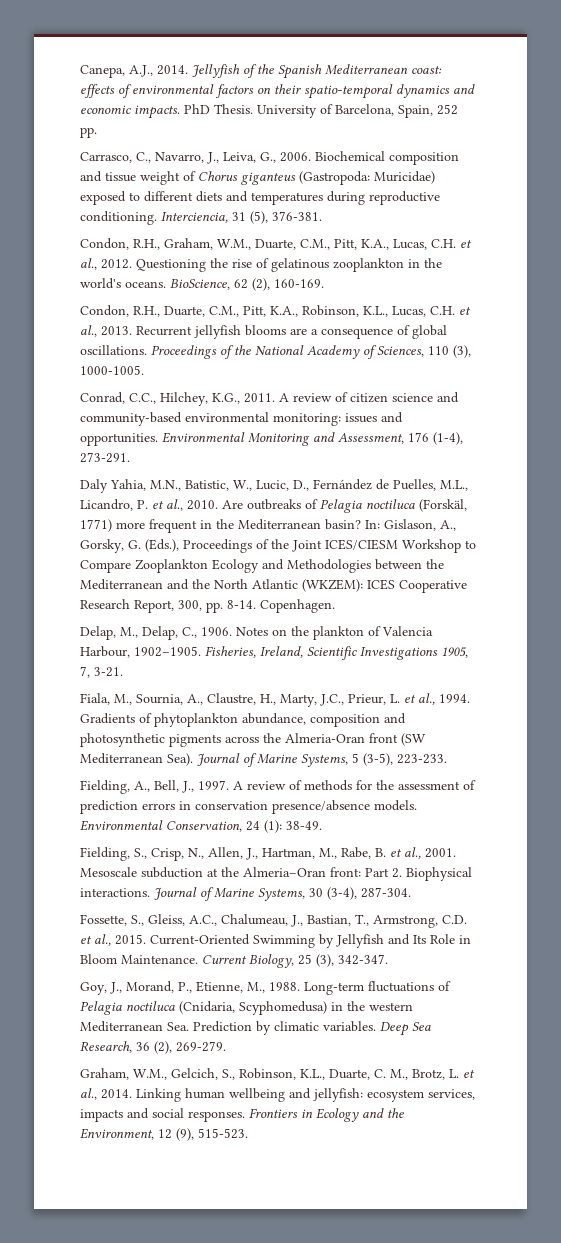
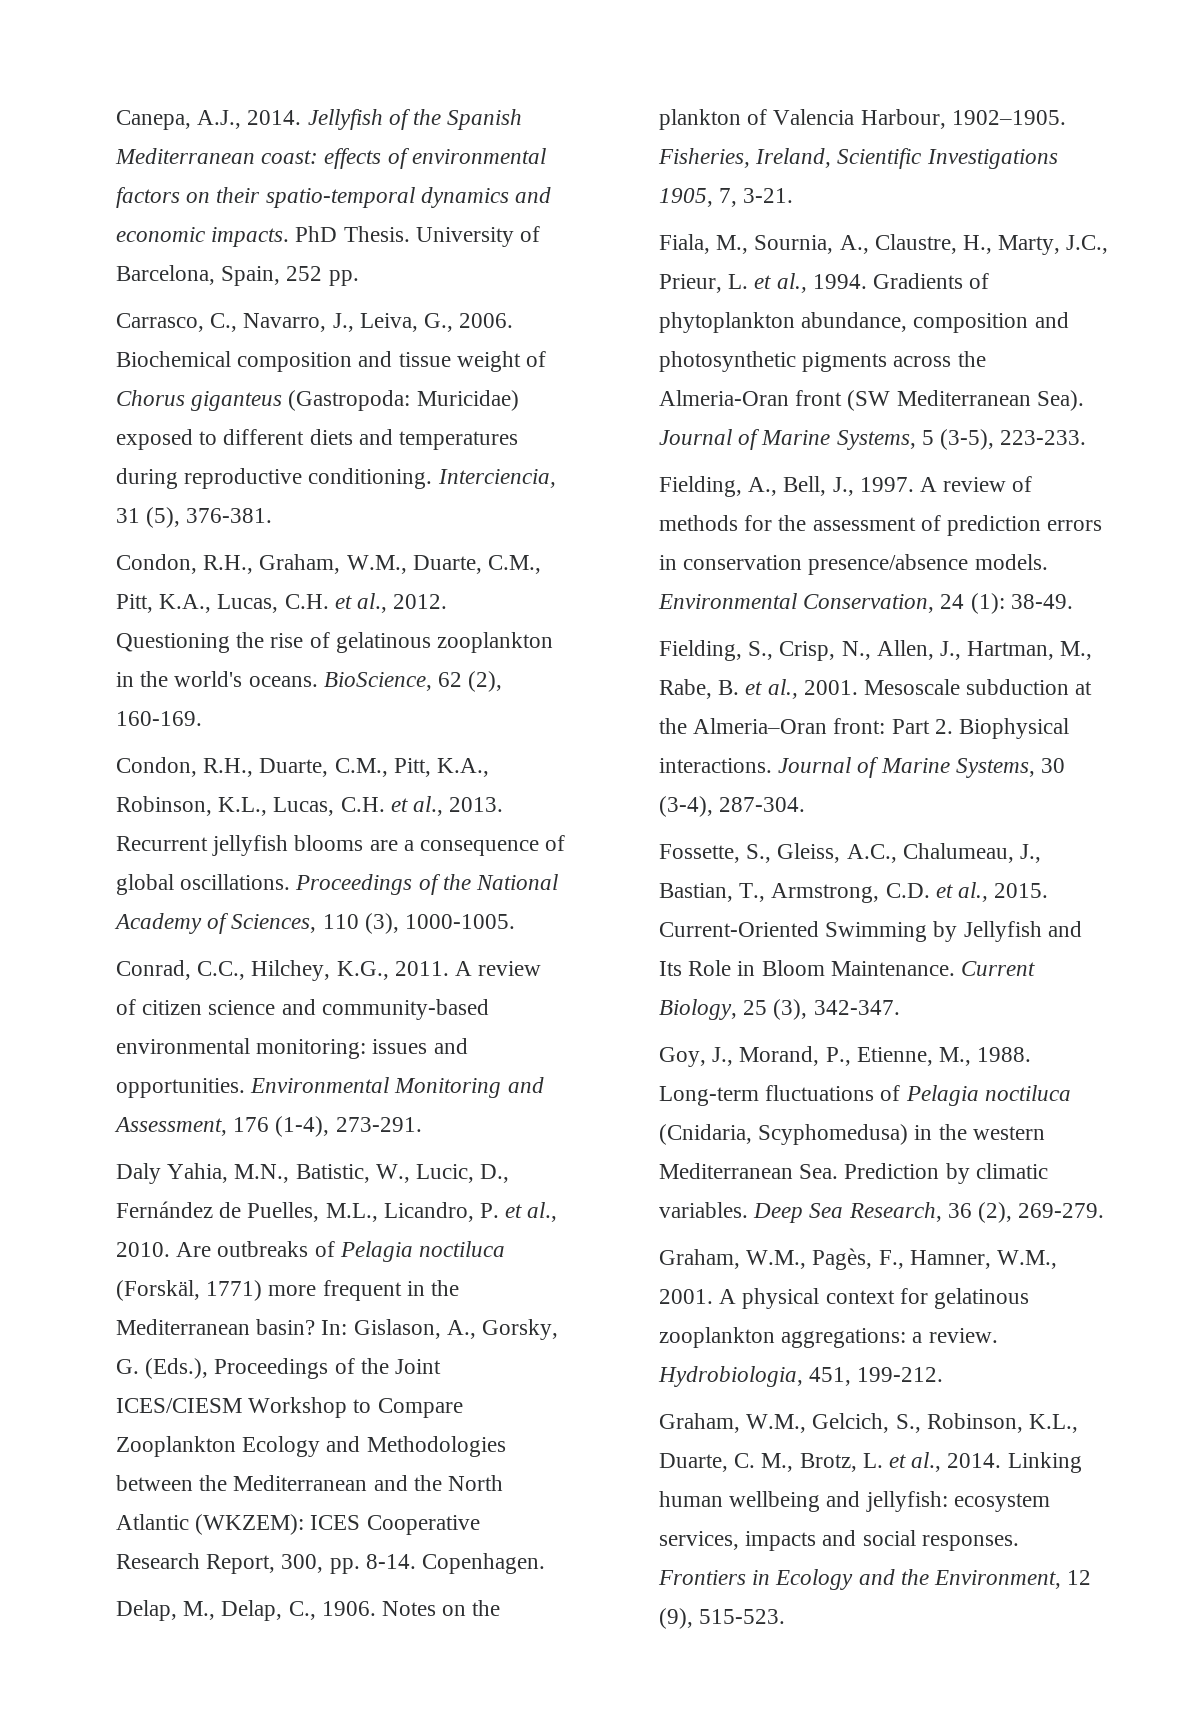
(226, 1046) none -> [658,1248,1058,1270] [658,1288,1030,1309] [658,1327,998,1348] [657,1366,944,1387] // Graham, W.M., Pagès, F., Hamner, W.M., 2001. A physical context for gelatinous zooplankton aggregations: a review. Hydrobiologia, 451, 199-212.

